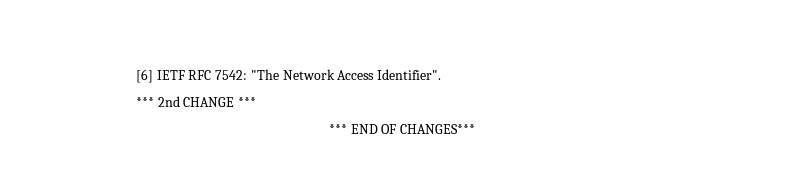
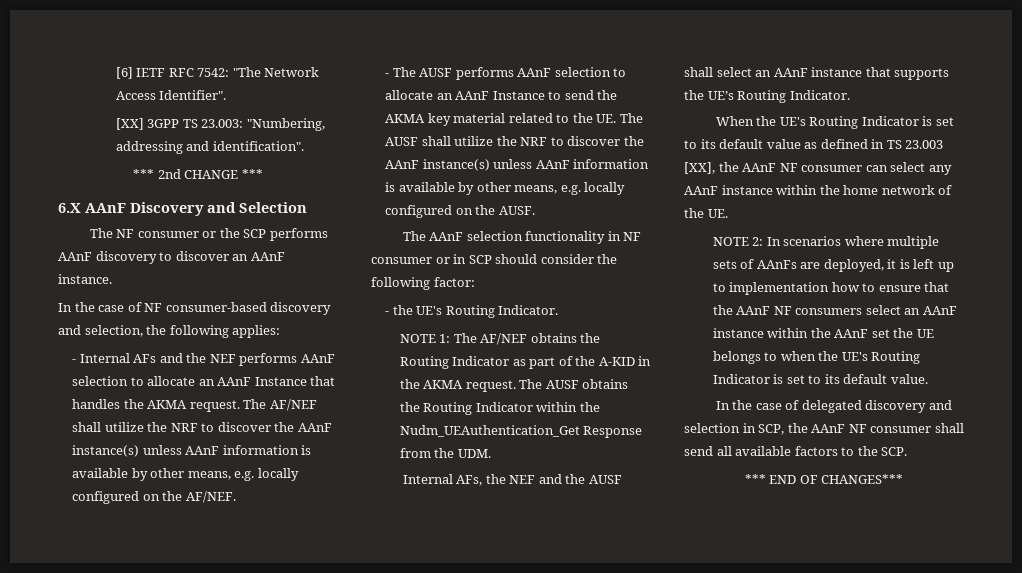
[135,96,257,107] *** 2nd CHANGE *** -> [115,118,325,131] [115,141,304,154] [133,169,263,179] [58,202,307,216] [89,228,328,241] [58,251,285,264] [58,274,112,284] [58,302,332,315] [58,325,281,338] [72,353,335,366] [72,376,336,386] [72,399,317,412] [72,422,332,432] [72,445,312,457] [72,468,299,481] [72,491,236,504] [385,67,627,80] [385,90,618,100] [385,113,643,126] [385,136,644,146] [385,159,650,171] [385,182,626,195] [385,205,535,218] [402,231,642,244] [371,254,618,264] [371,277,475,290] [385,305,559,318] [399,333,601,345] [399,356,652,369] [399,379,629,392] [399,402,600,415] [399,425,643,438] [399,448,491,458] [402,474,622,486] [684,67,950,80] [684,90,850,103] [715,116,954,129] [684,139,944,149] [684,162,952,175] [684,185,953,195] [684,208,728,218] [712,236,940,249] [712,259,954,272] [712,282,950,295] [712,305,957,315] [712,328,934,338] [712,351,921,364] [712,374,928,384] [715,400,952,413] [684,423,964,435] [684,446,908,456] [XX] 3GPP TS 23.003: "Numbering, addressing and identification". // *** 2nd CHANGE *** // 6.X AAnF Discovery and Selection // The NF consumer or the SCP performs AAnF discovery to discover an AAnF instance. // In the case of NF consumer-based discovery and selection, the following applies: // - Internal AFs and the NEF performs AAnF selection to allocate an AAnF Instance that handles the AKMA request. The AF/NEF shall utilize the NRF to discover the AAnF instance(s) unless AAnF information is available by other means, e.g. locally configured on the AF/NEF. // - The AUSF performs AAnF selection to allocate an AAnF Instance to send the AKMA key material related to the UE. The AUSF shall utilize the NRF to discover the AAnF instance(s) unless AAnF information is available by other means, e.g. locally configured on the AUSF. // The AAnF selection functionality in NF consumer or in SCP should consider the following factor: // - the UE's Routing Indicator. // NOTE 1: The AF/NEF obtains the Routing Indicator as part of the A-KID in the AKMA request. The AUSF obtains the Routing Indicator within the Nudm_UEAuthentication_Get Response from the UDM. // Internal AFs, the NEF and the AUSF shall select an AAnF instance that supports the UE’s Routing Indicator. // When the UE's Routing Indicator is set to its default value as defined in TS 23.003 [XX], the AAnF NF consumer can select any AAnF instance within the home network of the UE. // NOTE 2: In scenarios where multiple sets of AAnFs are deployed, it is left up to implementation how to ensure that the AAnF NF consumers select an AAnF instance within the AAnF set the UE belongs to when the UE's Routing Indicator is set to its default value. // In the case of delegated discovery and selection in SCP, the AAnF NF consumer shall send all available factors to the SCP.

